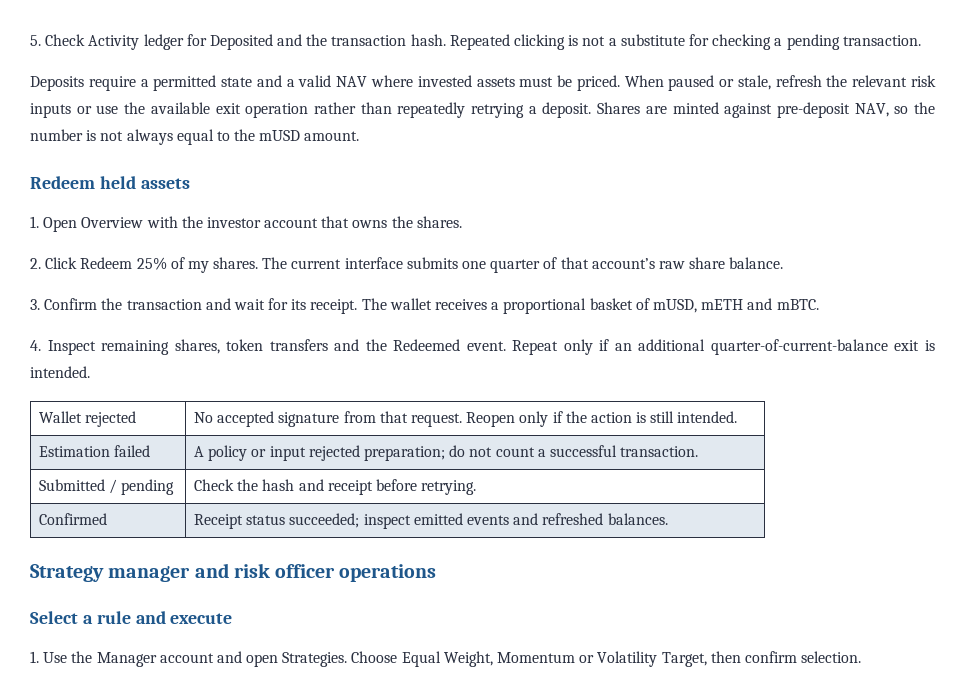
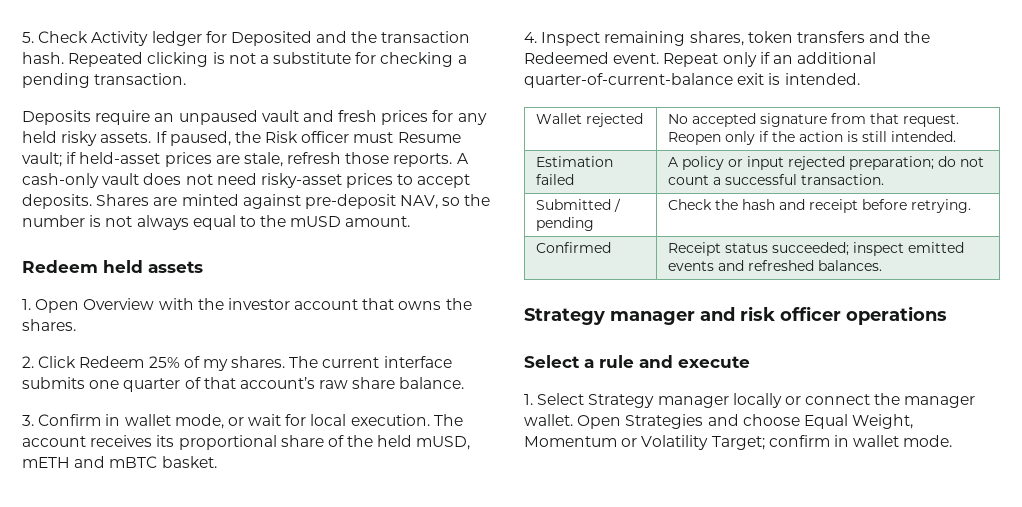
[140,75,936,91] [30,102,592,118] a permitted state and a valid NAV where invested assets must be priced. When paused or stale, refresh the relevant risk inputs or use the available exit operation rather than repeatedly retrying a deposit. -> [154,110,487,125] [22,131,461,146] [22,152,469,167] [22,173,471,188] [22,194,92,209] an unpaused vault and fresh prices for any held risky assets. If paused, the Risk officer must Resume vault; if held-asset prices are stale, refresh those reports. A cash-only vault does not need risky-asset prices to accept deposits.
[101,298,650,314] the transaction and wait for its receipt. The wallet receives a proportional basket of -> [105,414,463,429] [22,435,413,450] in wallet mode, or wait for local execution. The account receives its proportional share of the held
[776,299,819,310] mBTC. -> [109,456,217,468] mBTC basket.
[43,651,398,667] Use the Manager account and open Strategies. Choose -> [537,393,976,408] [524,414,800,429] Select Strategy manager locally or connect the manager wallet. Open Strategies and choose
[661,651,862,667] Target, then confirm selection. -> [711,435,953,450] Target; confirm in wallet mode.

